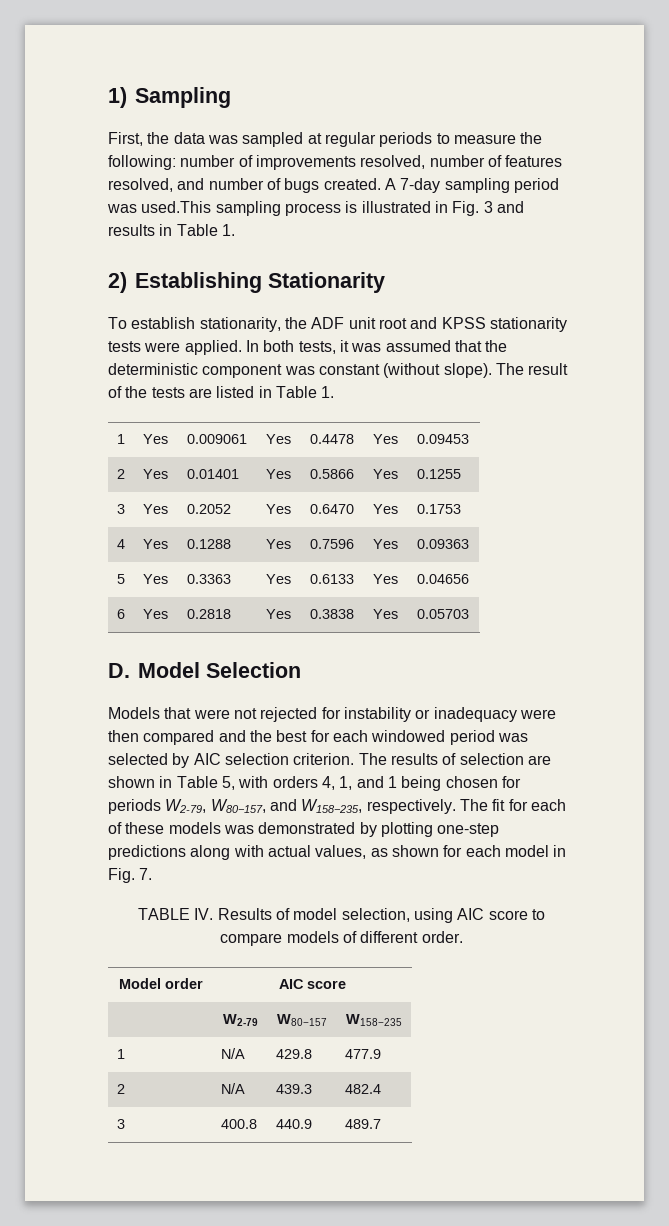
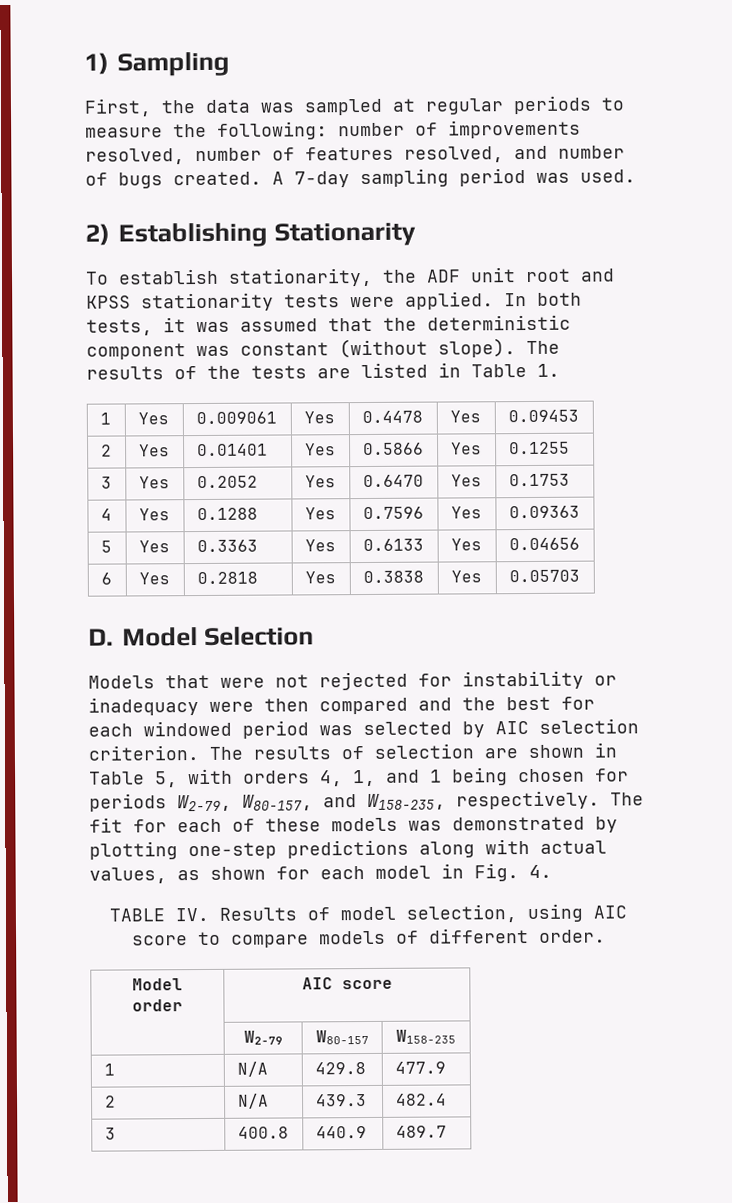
[141,201,524,216] [108,224,235,236] used.This sampling process is illustrated in Fig. 3 and results in Table 1. -> [580,169,636,183] used.
[528,363,569,375] result -> [86,366,164,380] results
[139,868,153,880] 7. -> [529,864,552,879] 4.

